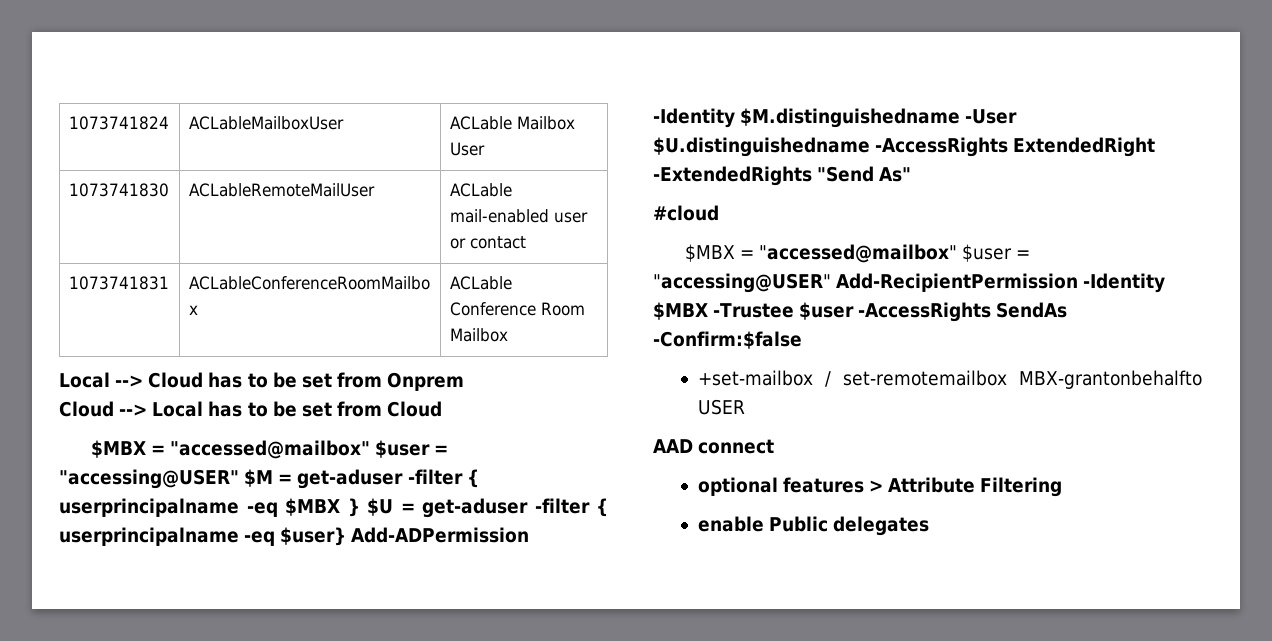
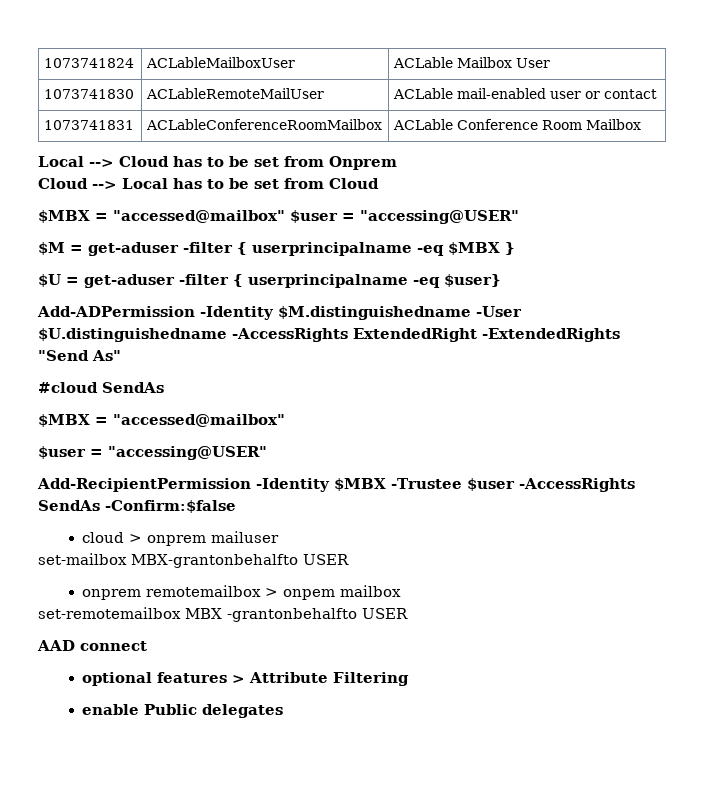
(239, 479) none -> (519, 217) //
(360, 507) none -> (515, 248) //
(347, 536) none -> (501, 280) //
[684,244,1031,263] [653,273,831,293] // $MBX = "accessed@mailbox" $user = "accessing@USER" -> [102,382,164,393] [38,414,285,427] [38,446,267,460] SendAs // $MBX = "accessed@mailbox" // $user = "accessing@USER" //
[697,370,1203,389] +set-mailbox / set-remotemailbox MBX-grantonbehalfto -> [82,531,280,546] [38,553,349,568] [82,585,402,600] [38,607,357,622] cloud > onprem mailuser // set-mailbox MBX-grantonbehalfto USER // onprem remotemailbox > onpem mailbox // set-remotemailbox MBX -grantonbehalfto

